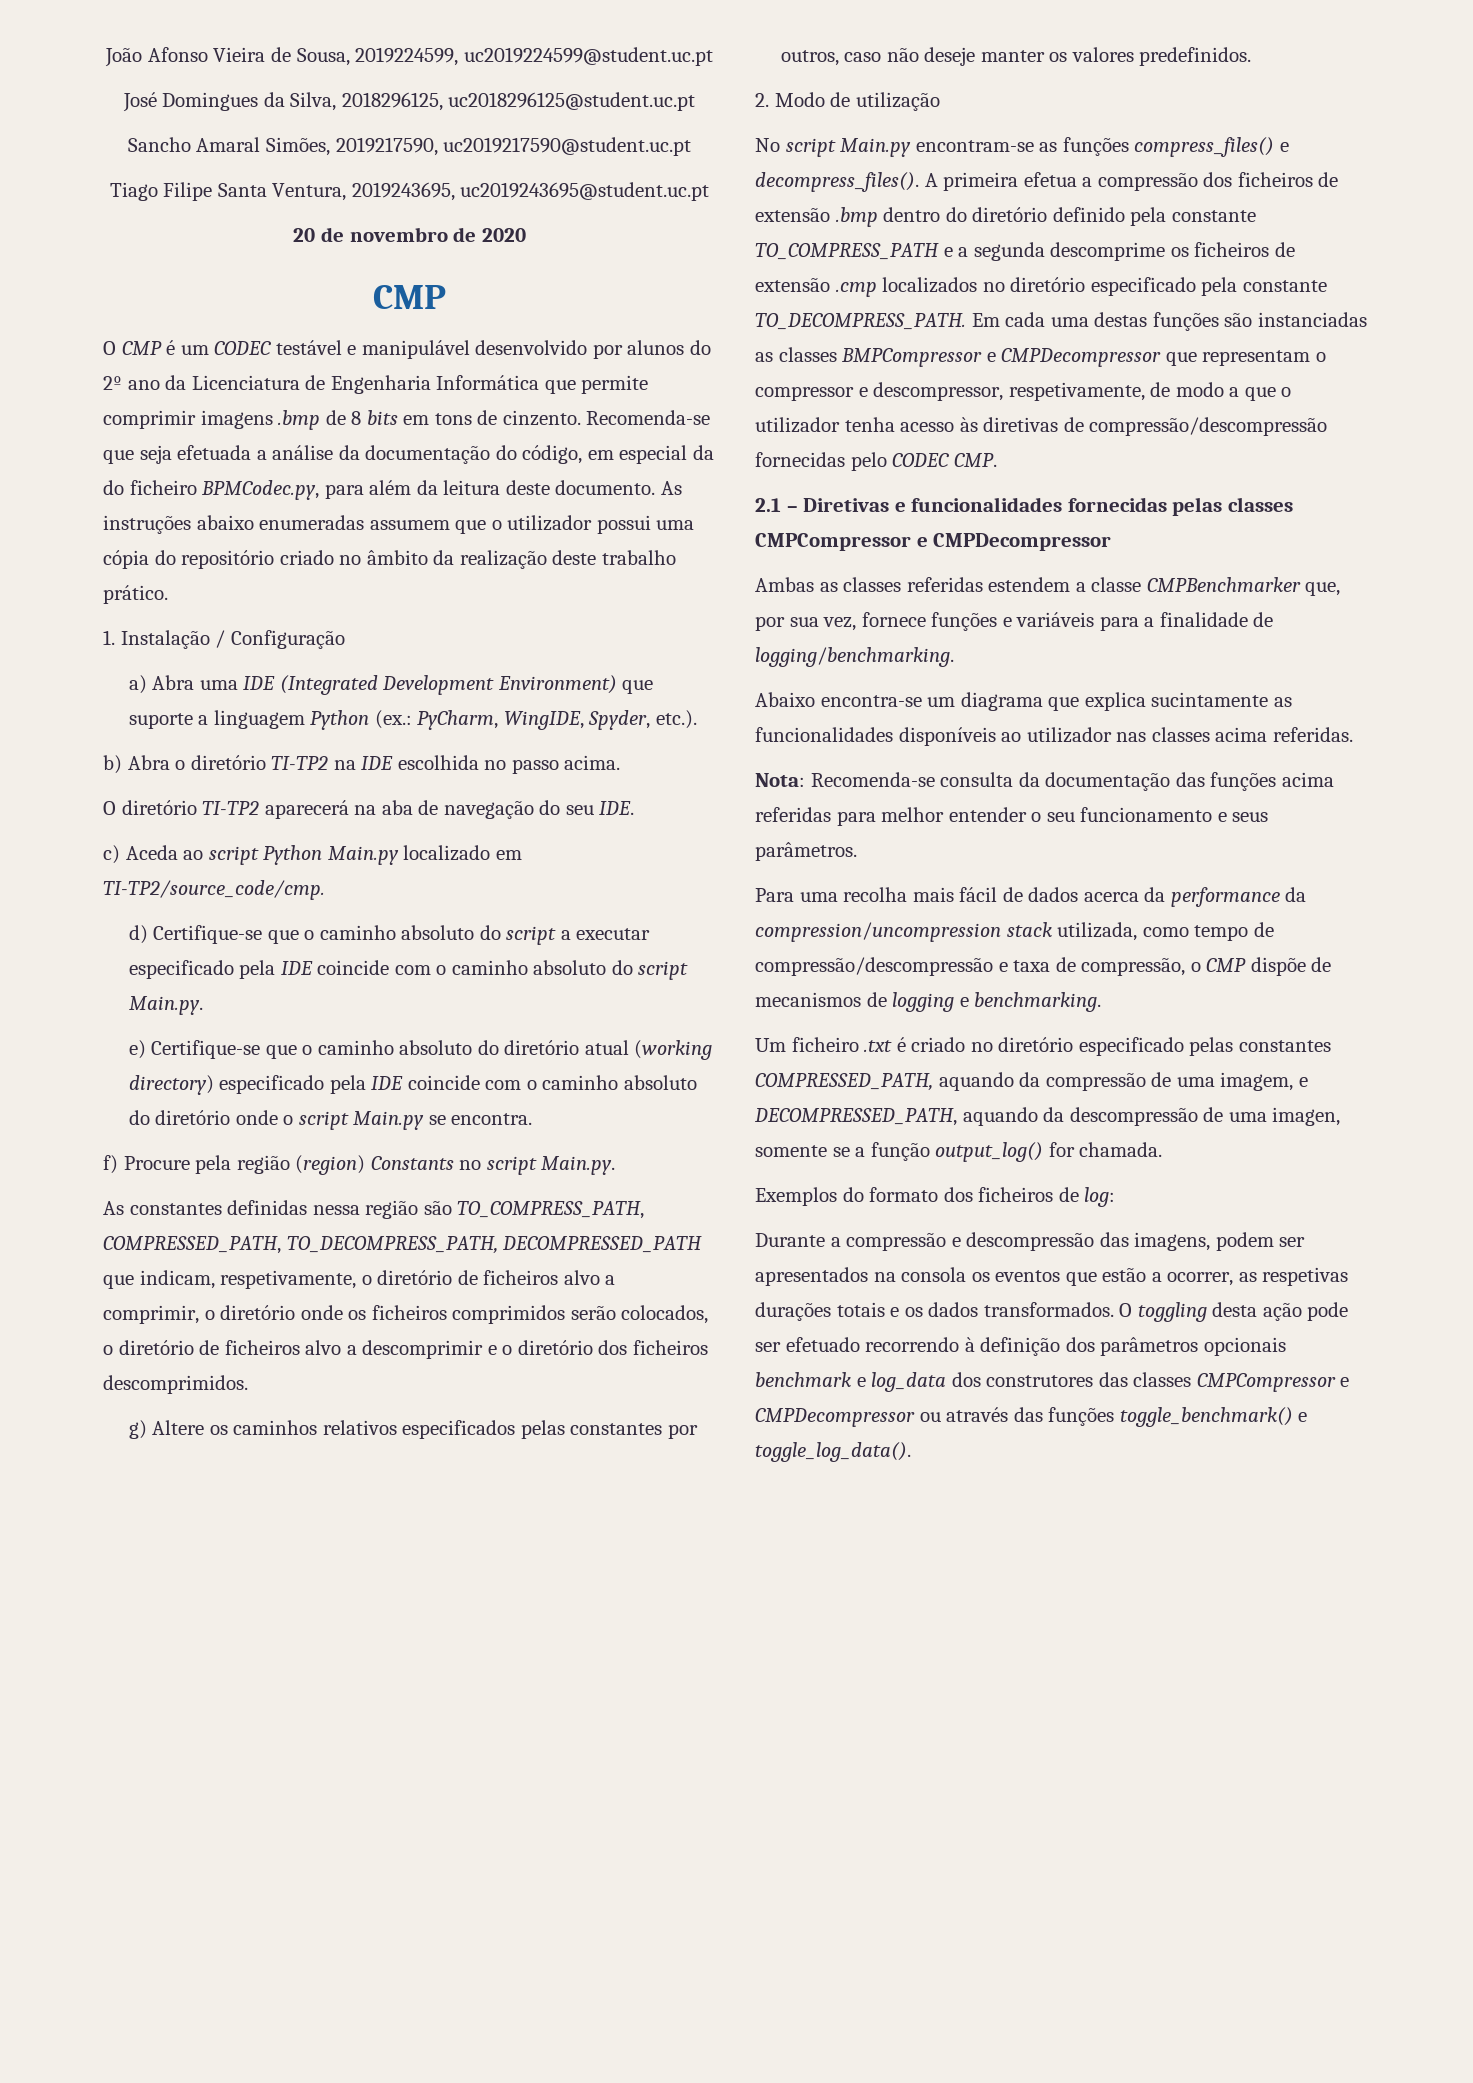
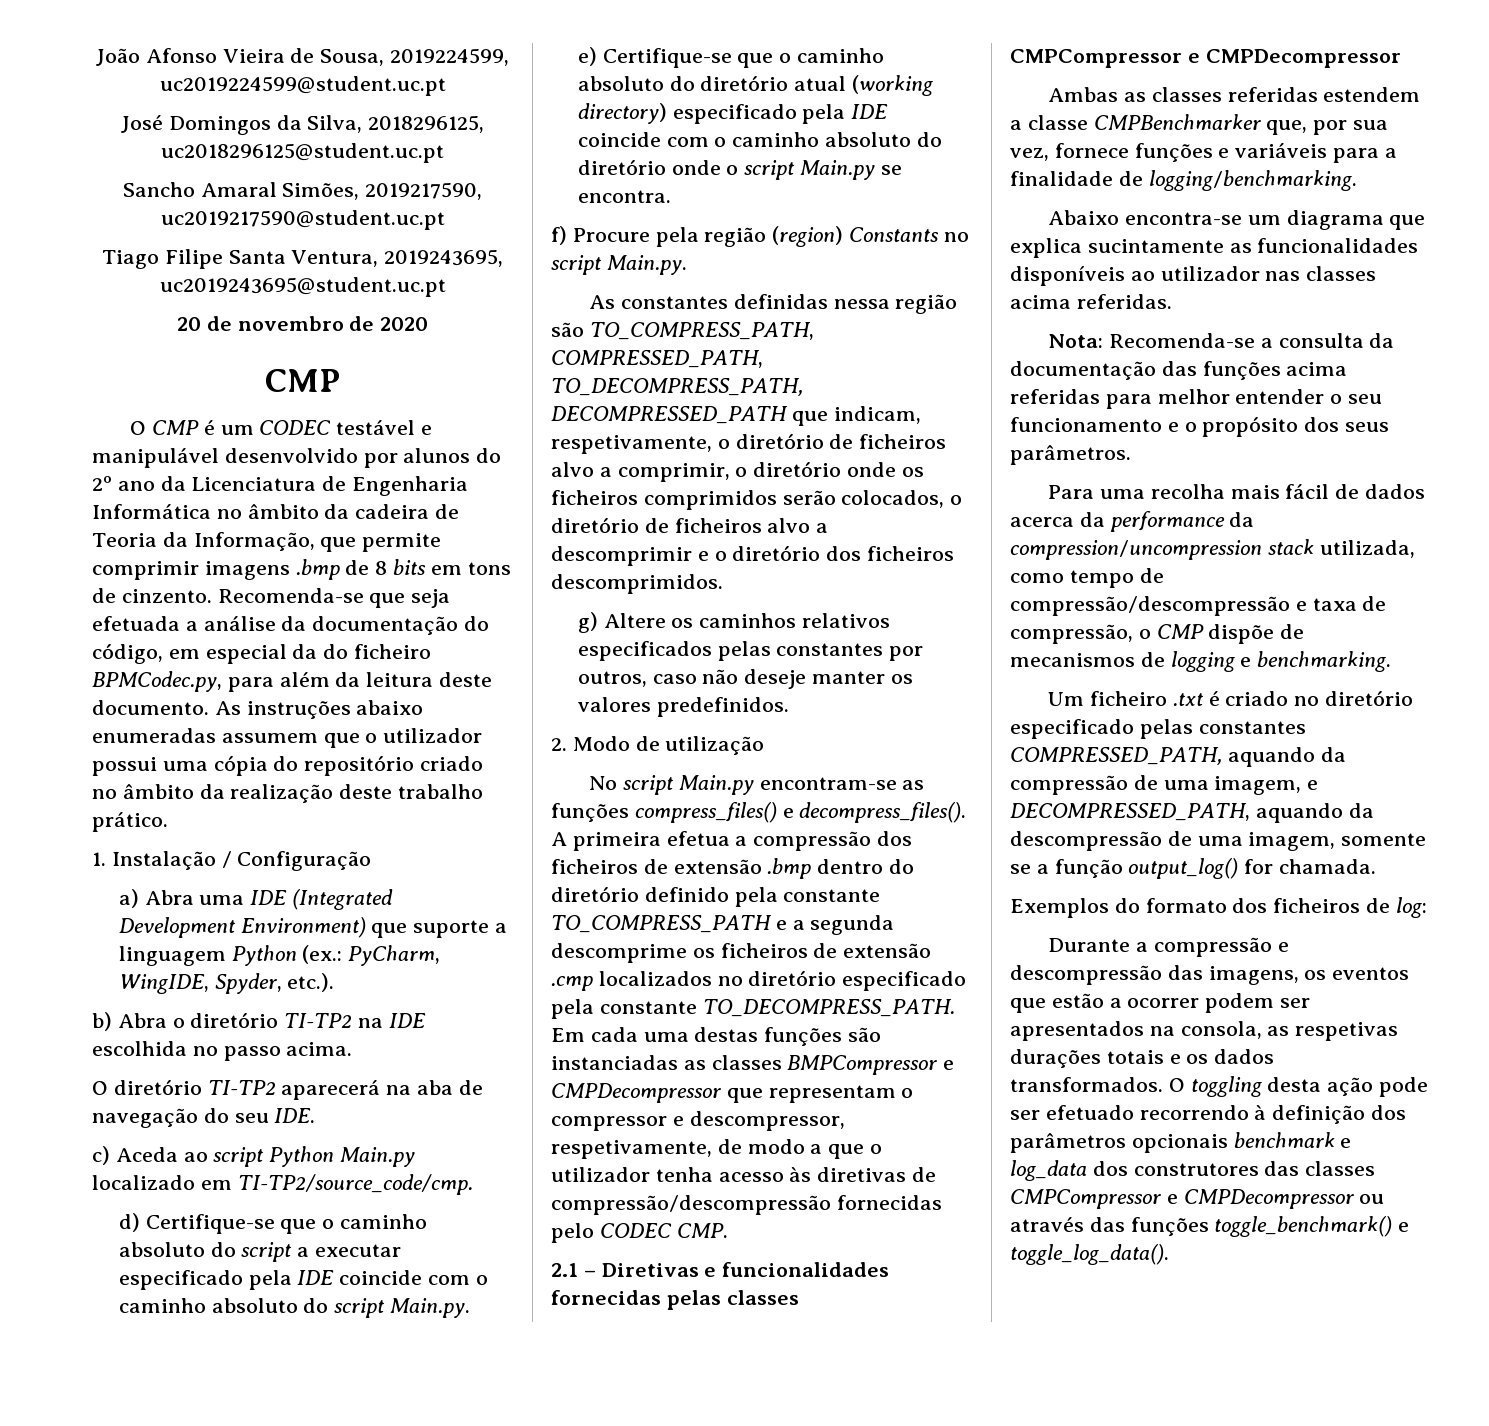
[162,92,259,111] Domingues -> [168,116,271,135] Domingos
(540, 382) none -> [216,504,460,519] [92,532,315,551] no âmbito da cadeira de Teoria da Informação,
(935, 779) none -> [1260,338,1273,348] a
(1227, 817) none -> [1184,416,1340,437] o propósito dos
[1272,1107,1341,1126] imagen, -> [1248,832,1336,851] imagem,
[1215,1232,1306,1251] [755,1267,967,1286] podem ser apresentados na consola -> (1299, 975) none
[1167,1272,1234,1286] ocorrer, -> [1127,993,1311,1013] [1010,1021,1262,1041] ocorrer podem ser apresentados na consola,

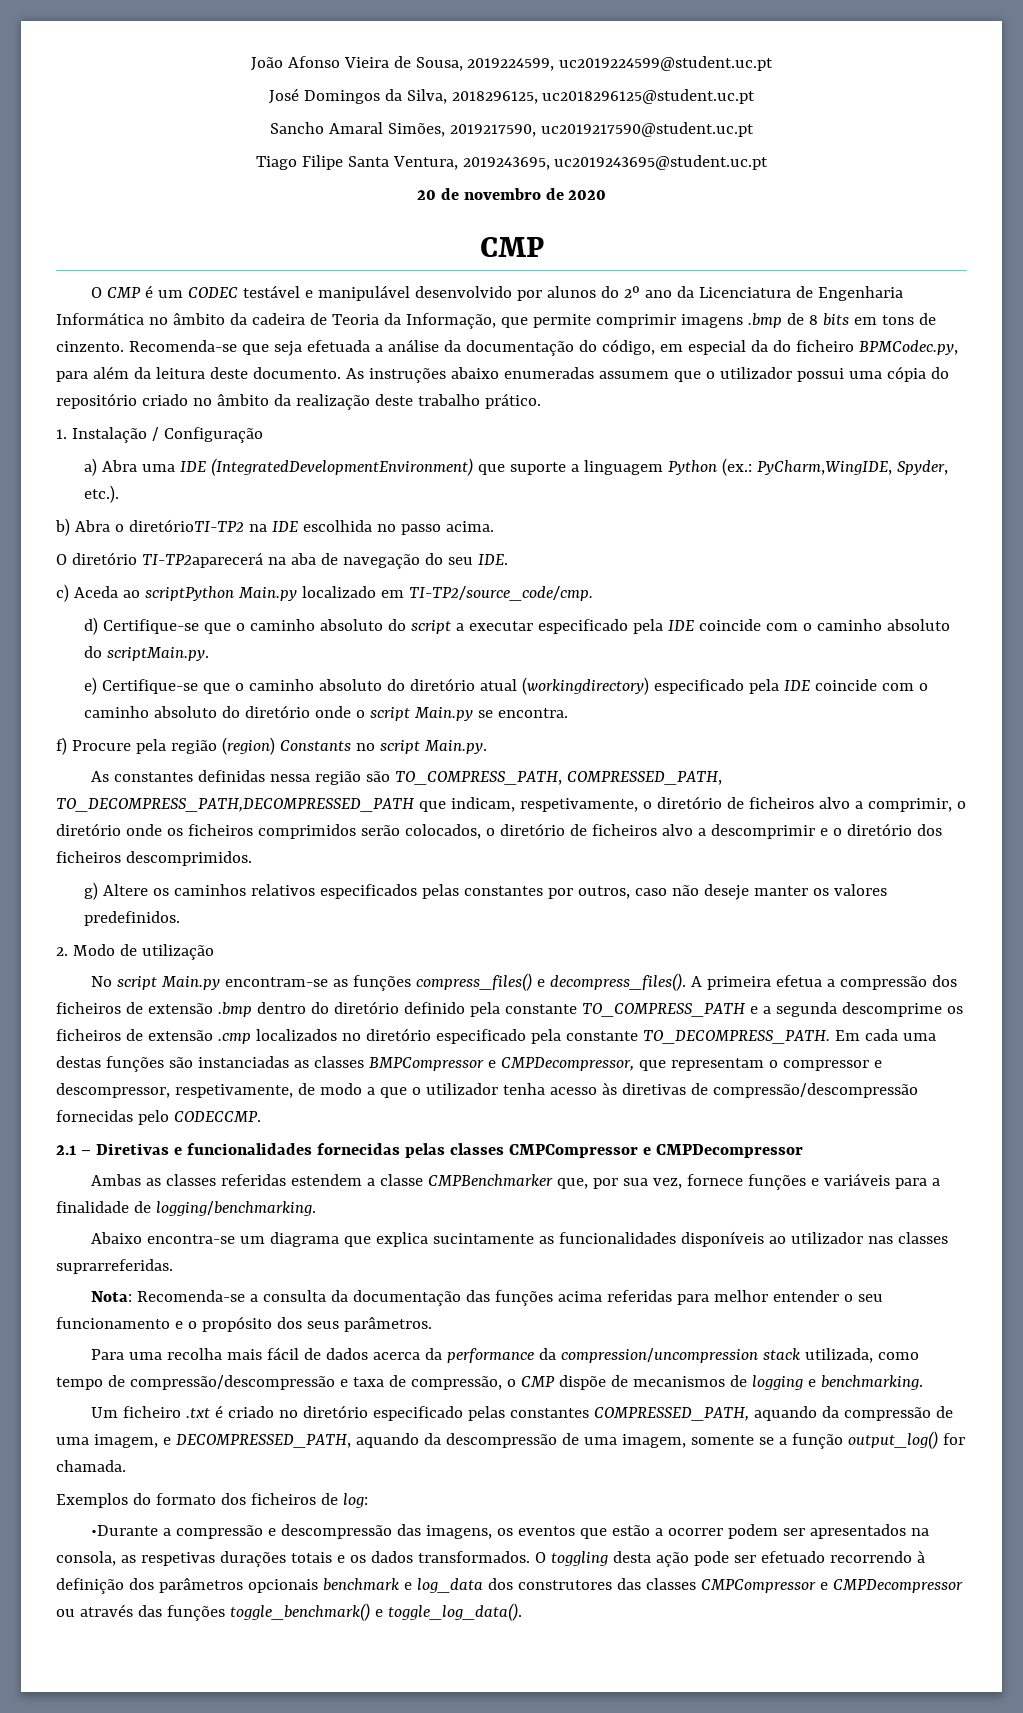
[292,889,394,910] [118,917,366,938] (Integrated Development Environment) -> [211,458,474,476] (IntegratedDevelopmentEnvironment)
[348,945,441,966] [118,974,209,994] PyCharm, WingIDE, -> [756,460,892,475] PyCharm,WingIDE,
[190,1012,353,1028] diretório TI-TP2 -> [128,519,244,533] diretórioTI-TP2
[207,1080,381,1100] TI-TP2 aparecerá -> [141,552,263,568] TI-TP2aparecerá
[213,1146,335,1167] script Python -> [144,586,234,601] scriptPython
[334,1298,471,1318] script Main.py. -> [107,647,210,661] scriptMain.py.
[852,75,934,96] [577,103,667,124] (working directory) -> [521,677,649,695] (workingdirectory)
[551,378,803,396] [551,406,788,424] TO_DECOMPRESS_PATH, DECOMPRESSED_PATH -> [56,798,415,812] TO_DECOMPRESS_PATH,DECOMPRESSED_PATH
[551,1083,721,1103] CMPDecompressor -> [500,1057,634,1071] CMPDecompressor,
[599,1223,728,1238] CODEC CMP. -> [173,1111,261,1122] CODECCMP.
[1010,294,1172,309] acima referidas. -> [56,1259,173,1274] suprarreferidas.
[1048,938,1131,952] Durante -> [91,1525,159,1536] •Durante

